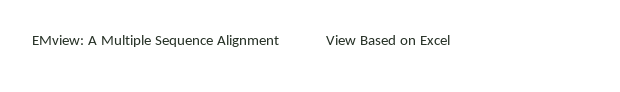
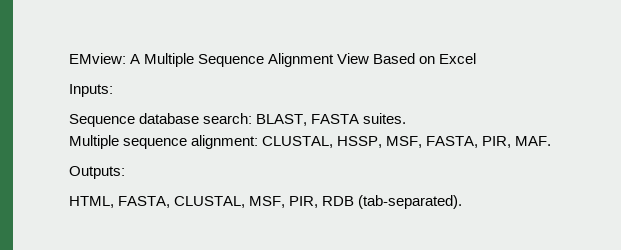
(450, 40) none -> [69,84,113,97] [69,113,407,127] [69,135,552,149] [69,166,125,179] [69,195,463,209] // Inputs: // Sequence database search: BLAST, FASTA suites. // Multiple sequence alignment: CLUSTAL, HSSP, MSF, FASTA, PIR, MAF. // Outputs: // HTML, FASTA, CLUSTAL, MSF, PIR, RDB (tab-separated).

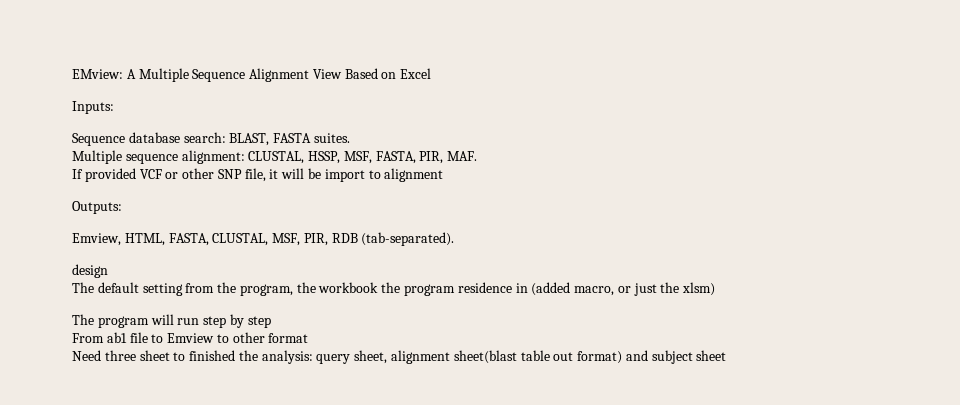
(552, 141) none -> [72,168,444,182] // If provided VCF or other SNP file, it will be import to alignment
(125, 172) none -> [72,233,121,246] Emview,
(463, 202) none -> [72,264,108,278] [72,282,716,296] [72,314,271,328] [72,332,309,343] [72,350,727,364] // design // The default setting from the program, the workbook the program residence in (added macro, or just the xlsm) // The program will run step by step // From ab1 file to Emview to other format // Need three sheet to finished the analysis: query sheet, alignment sheet(blast table out format) and subject sheet

